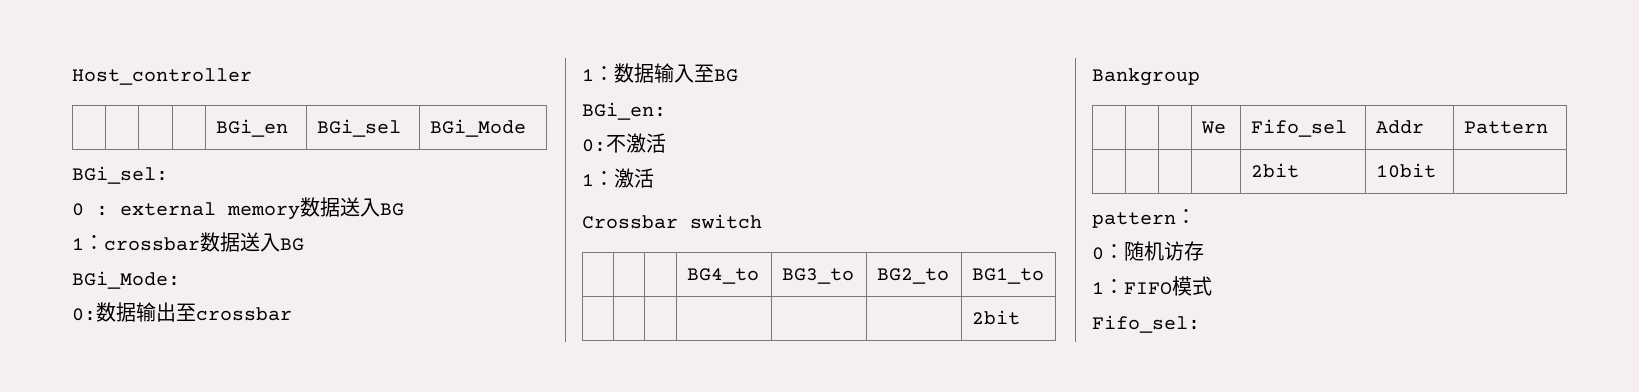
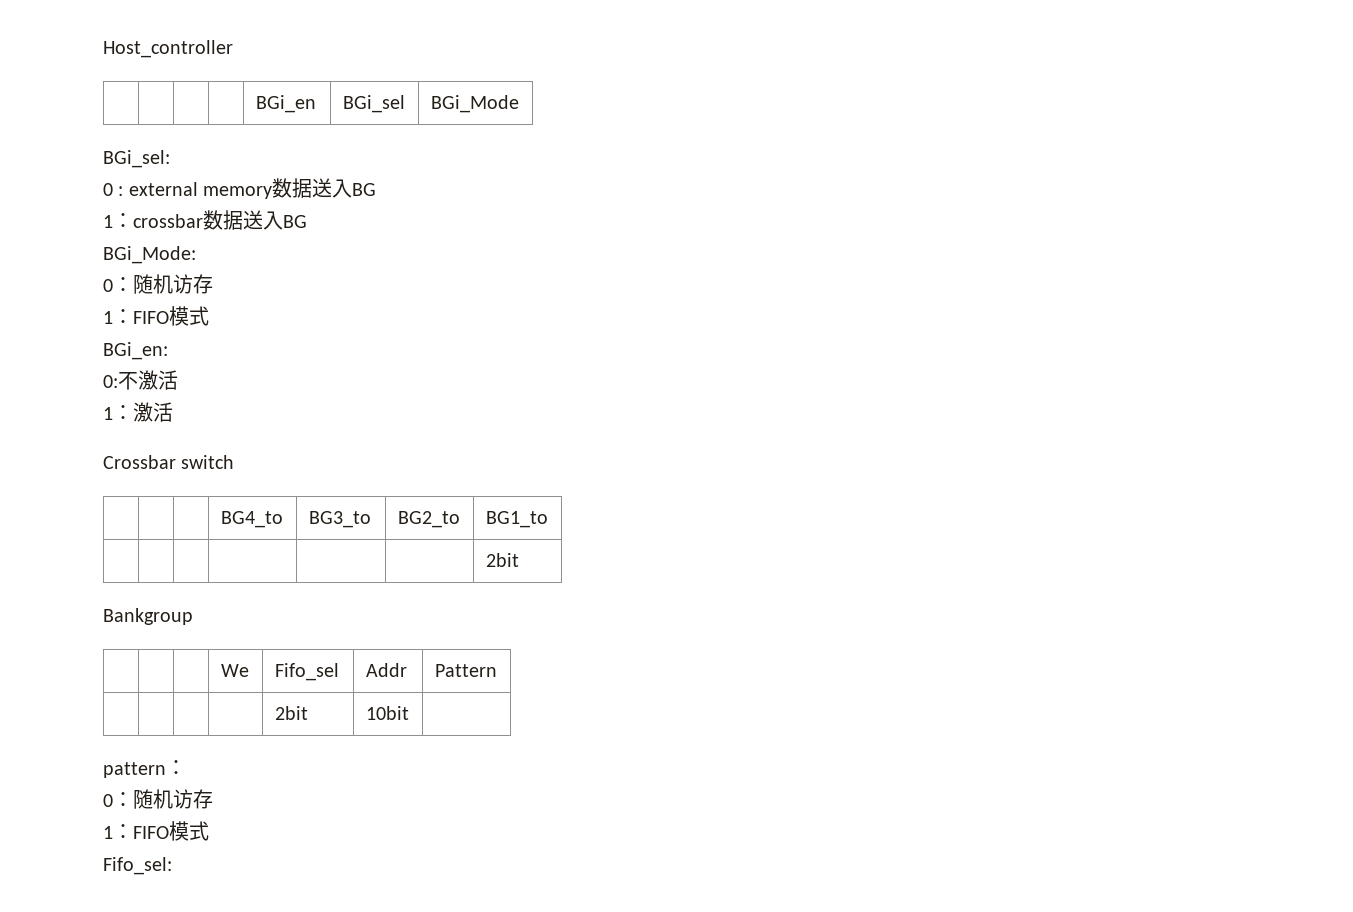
[72,302,292,322] [582,63,738,83] 0:数据输出至crossbar // 1：数据输入至BG -> [103,274,213,294] [103,306,209,326] 0：随机访存 // 1：FIFO模式

